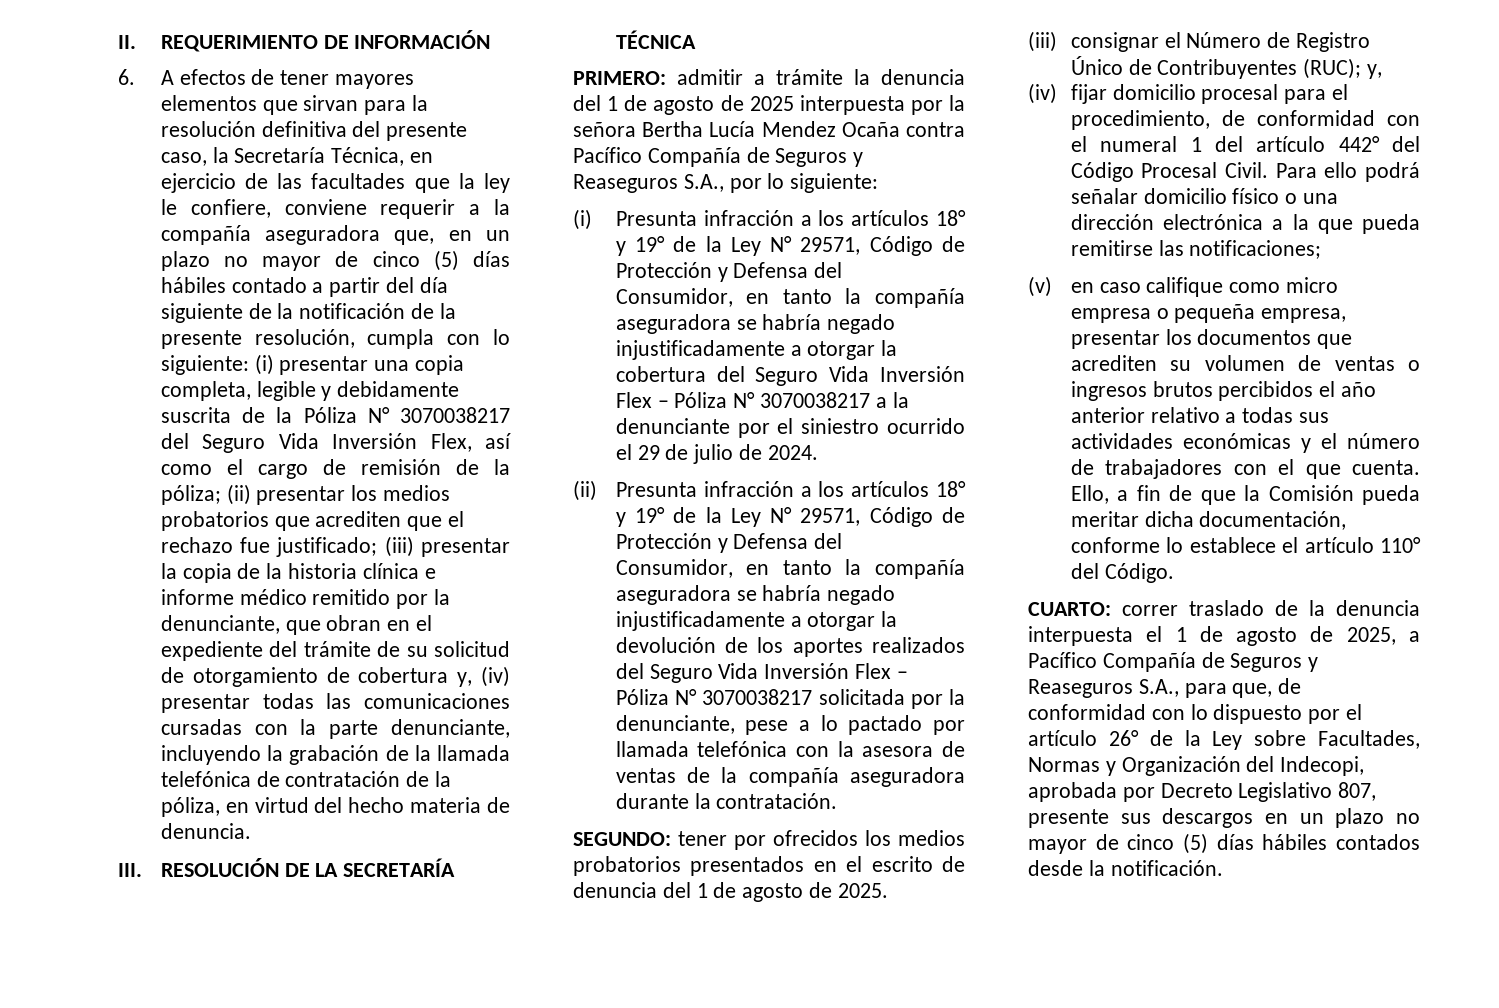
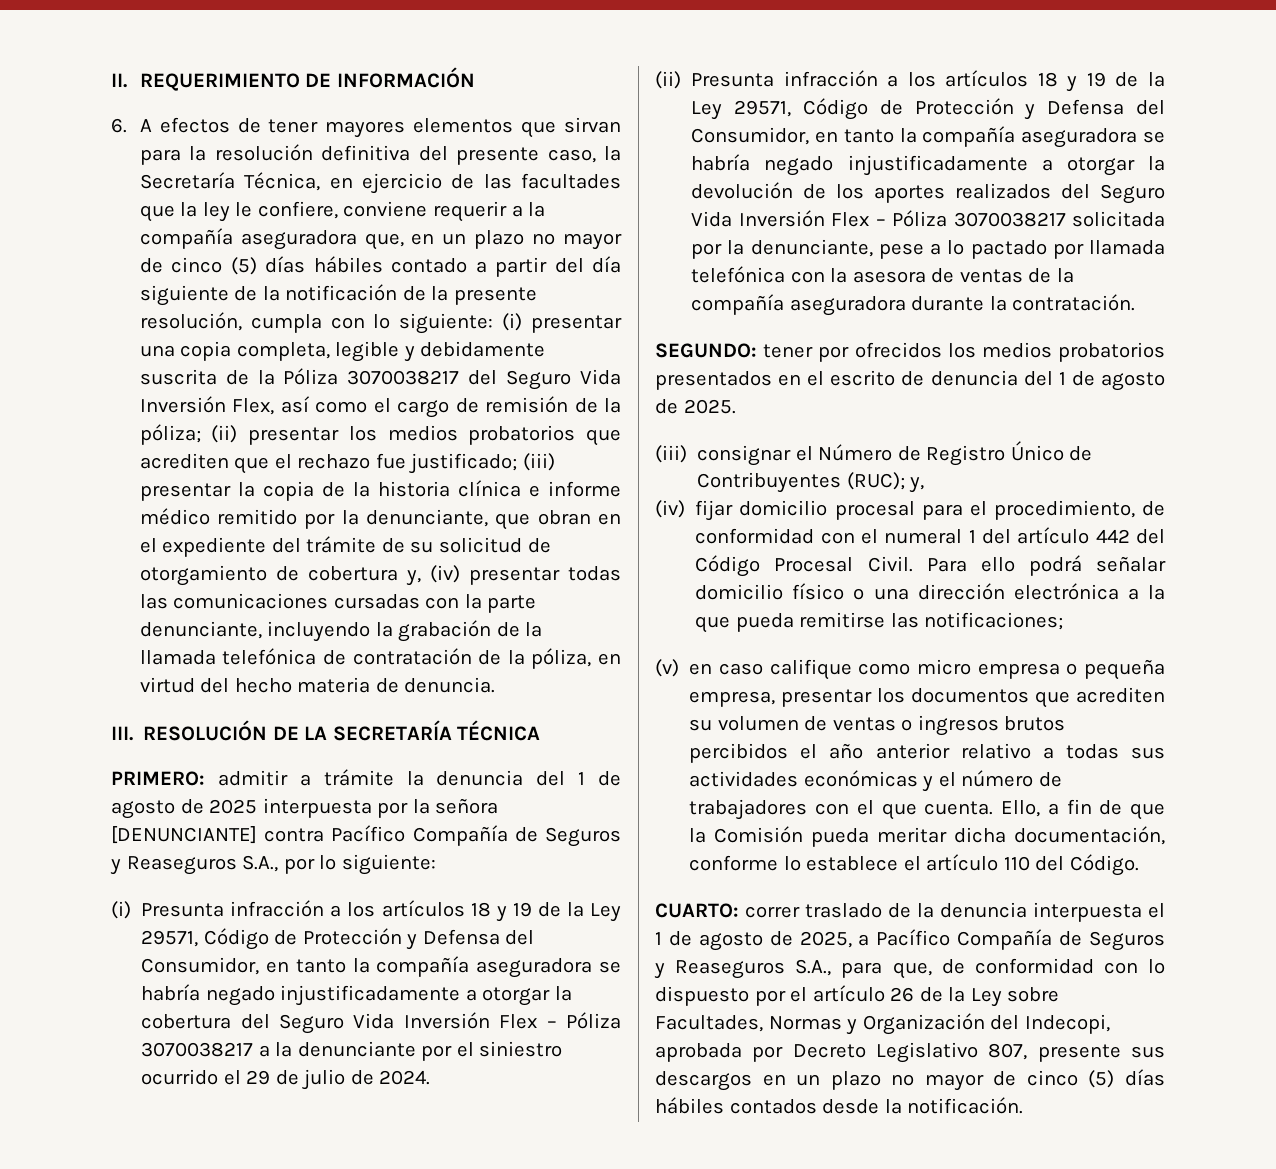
[367,407,390,423] N° -> (339, 376) none
[642,121,900,137] Bertha Lucía Mendez Ocaña -> [111,826,257,844] [DENUNCIANTE]
[936,210,966,226] [615,236,793,256] 18° y 19° de la Ley N° -> [470,902,621,922] 18 y 19 de la Ley
[733,392,756,408] N° -> (622, 1020) none
[936,481,966,497] [615,507,793,527] 18° y 19° de la Ley N° -> [1037,72,1165,92] [691,101,723,120] 18 y 19 de la Ley
[675,689,698,705] N° -> (948, 218) none
[1338,136,1380,152] 442° -> [1095,529,1130,543] 442
[1380,537,1421,553] 110° -> [1003,856,1030,871] 110
[1108,730,1139,746] 26° -> [890,987,915,1002] 26

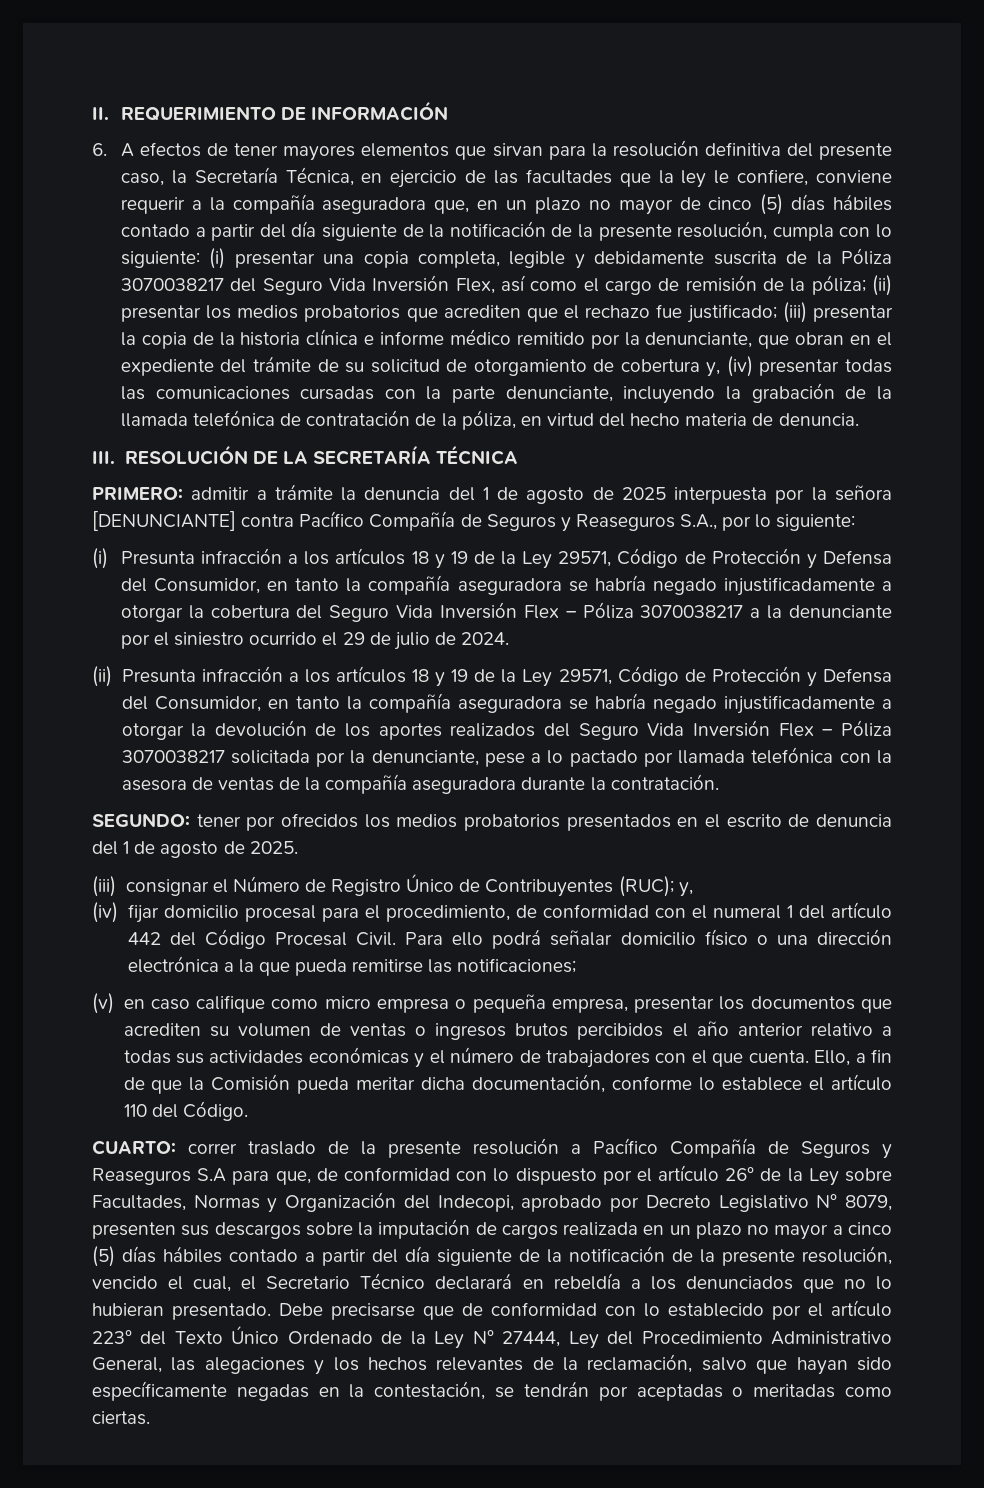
[940,902,1165,922] [655,931,852,951] denuncia interpuesta el 1 de agosto de 2025, -> [388,1138,559,1158] presente resolución
[795,959,832,976] S.A., -> [197,1168,227,1182] S.A
[890,987,915,1002] 26 -> [725,1167,755,1181] 26°
[655,1043,742,1062] aprobada -> [521,1195,603,1212] aprobado
[988,1043,1165,1062] [655,1069,1165,1091] [655,1097,1024,1114] 807, presente sus descargos en un plazo no mayor de cinco (5) días hábiles contados desde la notificación. -> [816,1194,893,1211] [92,1219,892,1240] [92,1246,892,1267] [92,1273,892,1293] [92,1300,892,1320] [92,1325,892,1349] [92,1354,892,1375] [92,1381,893,1401] [92,1411,150,1425] N° 8079, presenten sus descargos sobre la imputación de cargos realizada en un plazo no mayor a cinco (5) días hábiles contado a partir del día siguiente de la notificación de la presente resolución, vencido el cual, el Secretario Técnico declarará en rebeldía a los denunciados que no lo hubieran presentado. Debe precisarse que de conformidad con lo establecido por el artículo 223° del Texto Único Ordenado de la Ley N° 27444, Ley del Procedimiento Administrativo General, las alegaciones y los hechos relevantes de la reclamación, salvo que hayan sido específicamente negadas en la contestación, se tendrán por aceptadas o meritadas como ciertas.

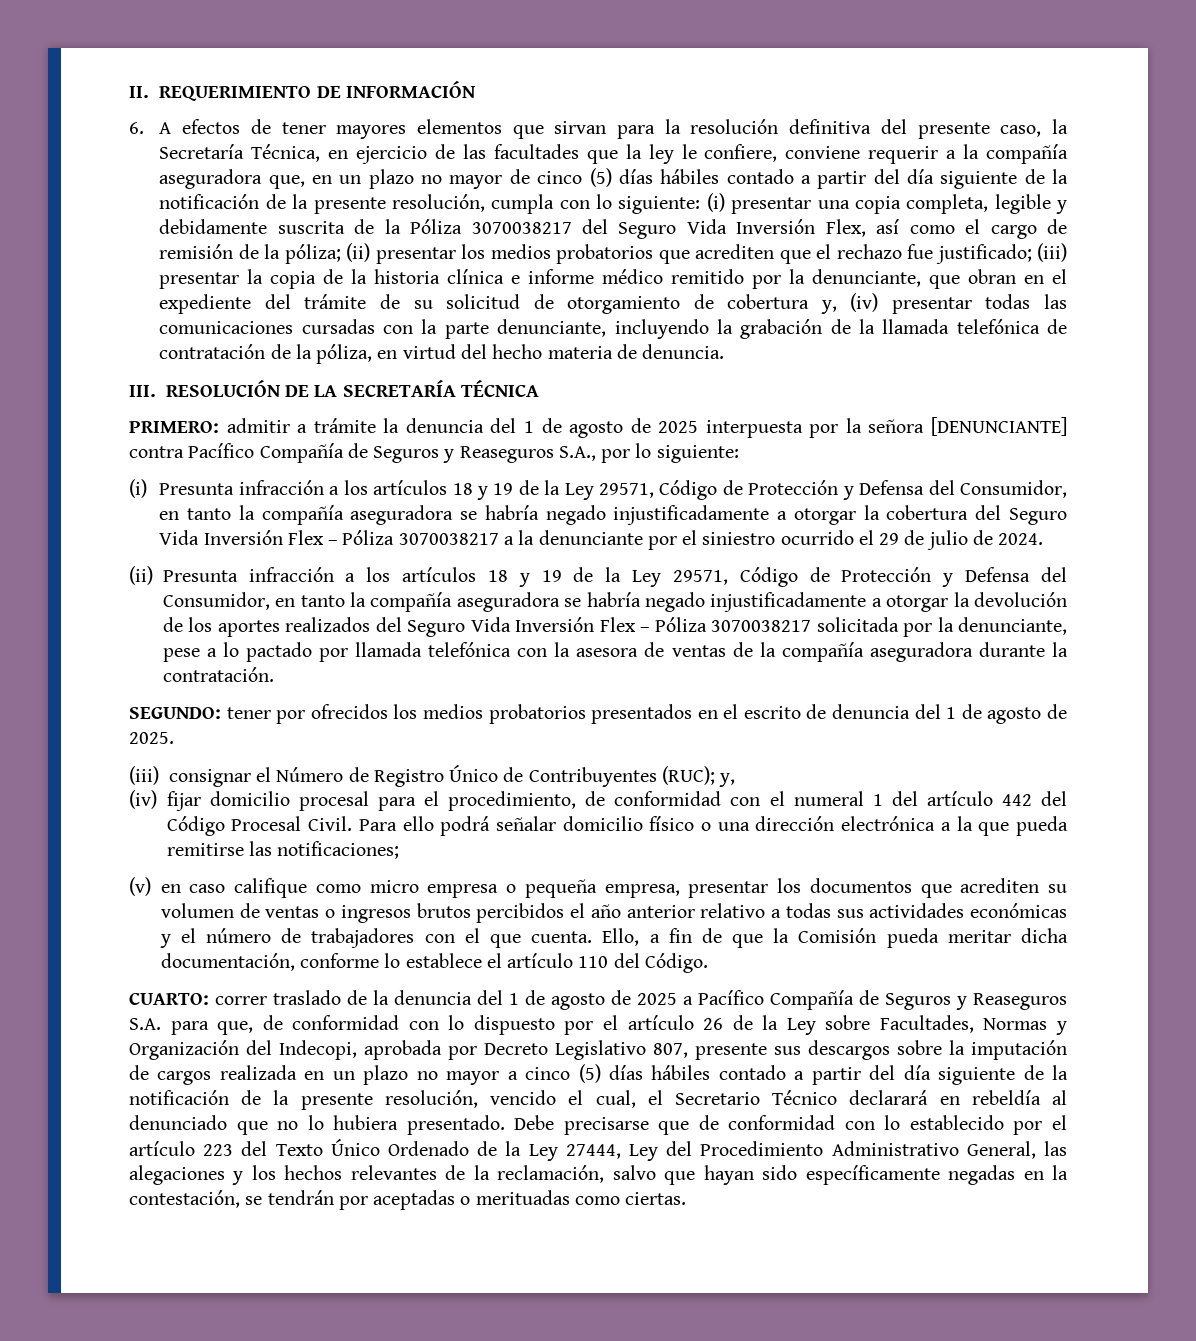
[388,1138,559,1158] presente resolución -> [394,990,677,1010] denuncia del 1 de agosto de 2025
[197,1168,227,1182] S.A -> [129,1018,161,1030] S.A.
[725,1167,755,1181] 26° -> [703,1018,724,1030] 26
[521,1195,603,1212] aprobado -> [364,1040,442,1060] aprobada
[816,1194,893,1211] [92,1222,176,1239] N° 8079, presenten -> [653,1043,767,1060] 807, presente
[630,1276,793,1290] a los denunciados -> [1051,1090,1067,1105] [129,1115,227,1130] al denunciado
[92,1303,164,1316] hubieran -> [333,1115,399,1130] hubiera
[92,1330,132,1344] 223° -> [203,1144,234,1156] 223
[472,1330,494,1344] N° -> (558, 1152) none
[753,1384,836,1398] meritadas -> [475,1190,570,1205] merituadas

